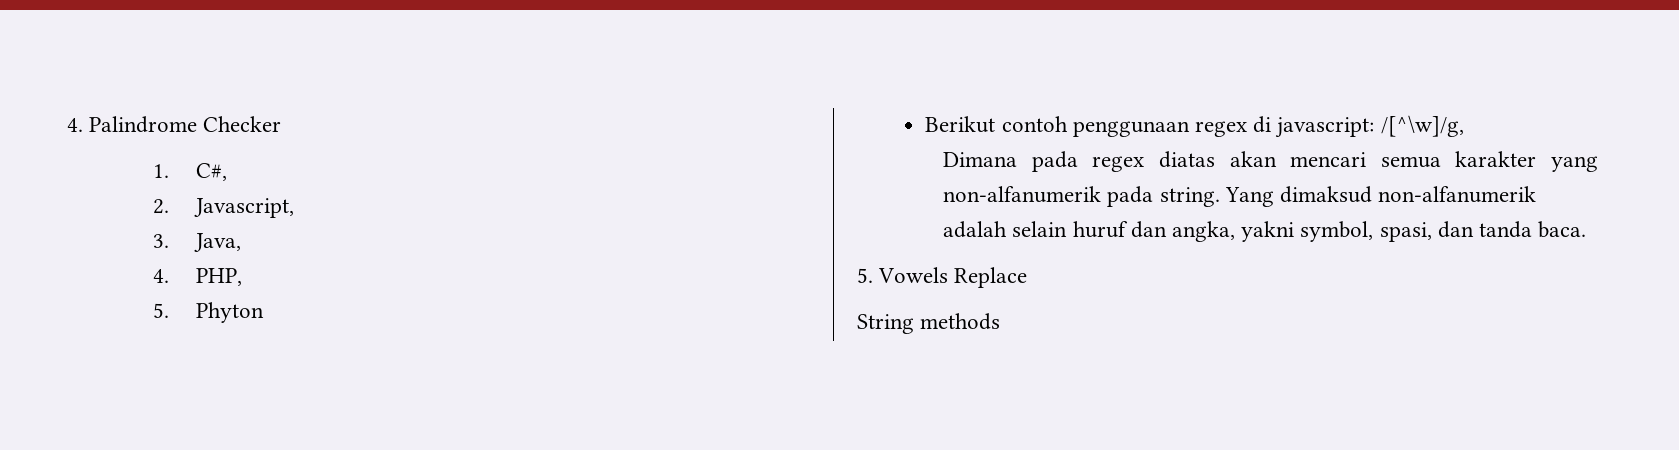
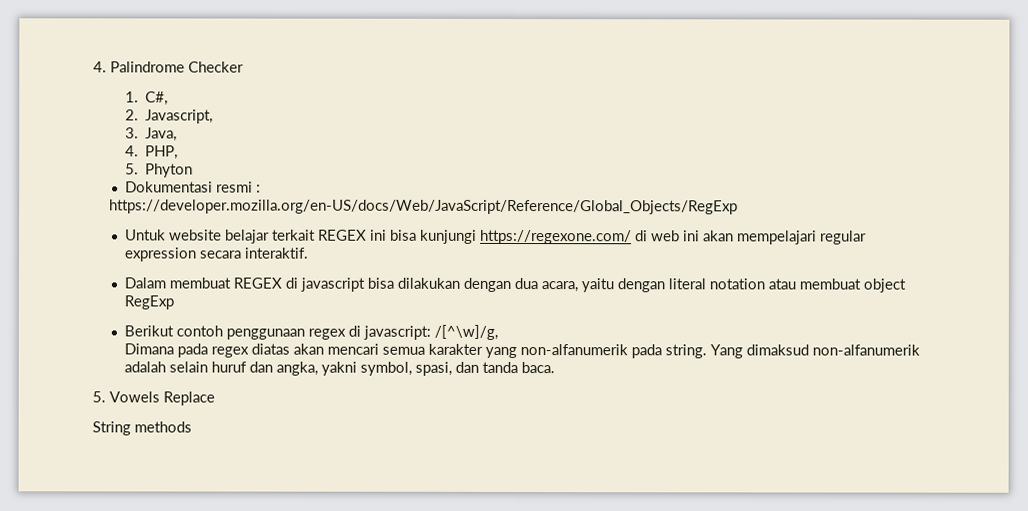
(265, 312) none -> [125,181,262,193] [109,199,739,215] [125,229,868,245] [124,247,310,262] [124,277,907,293] [124,295,175,310] // Dokumentasi resmi : // https://developer.mozilla.org/en-US/docs/Web/JavaScript/Reference/Global_Objects/RegExp // Untuk website belajar terkait REGEX ini bisa kunjungi https://regexone.com/ di web ini akan mempelajari regular expression secara interaktif. // Dalam membuat REGEX di javascript bisa dilakukan dengan dua acara, yaitu dengan literal notation atau membuat object RegExp

